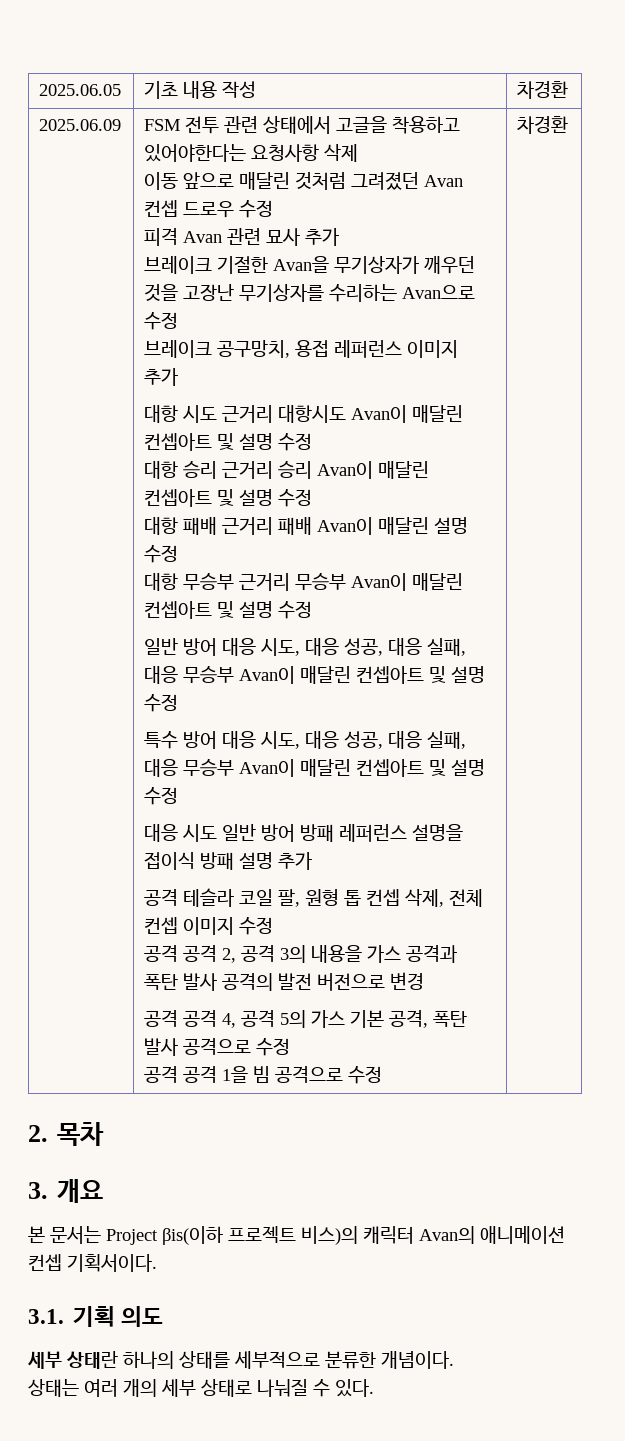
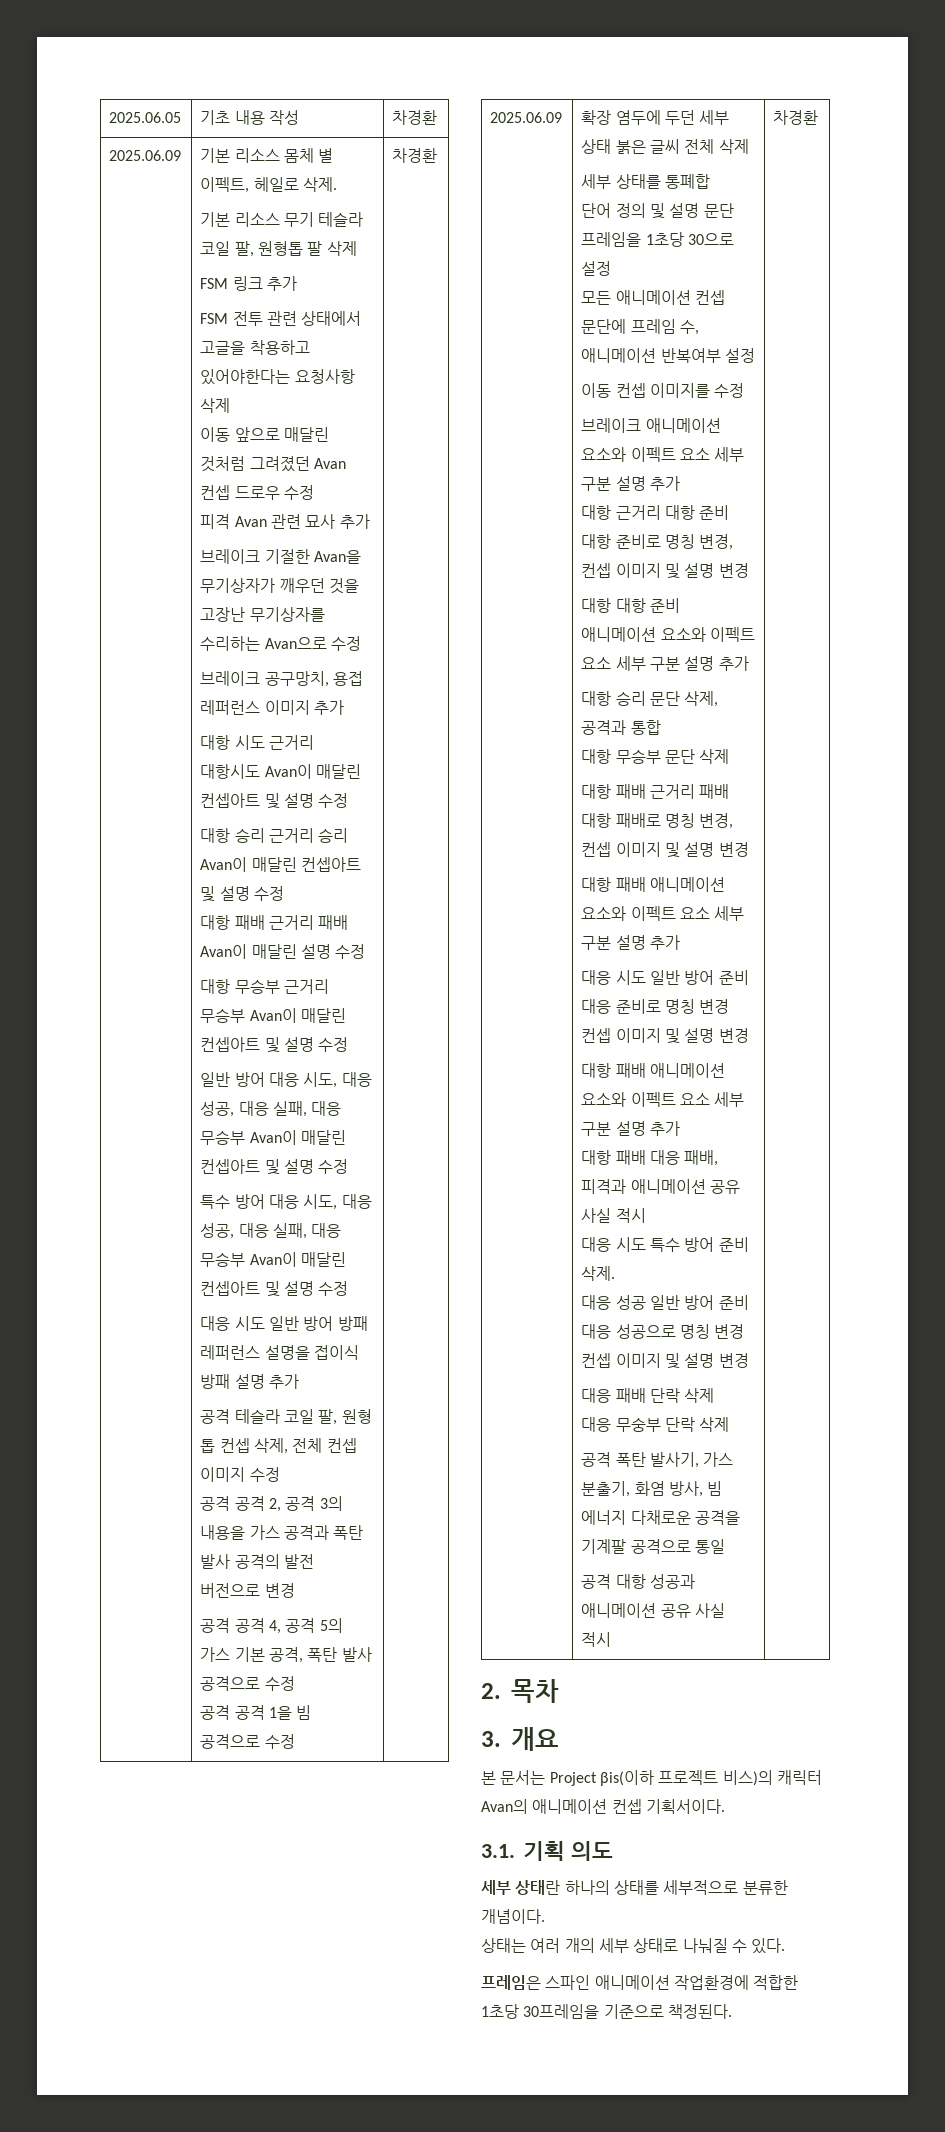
(122, 125) none -> [200,148,334,163] [200,177,338,193] [200,212,364,227] [200,241,357,257] [200,276,298,291] 기본 리소스 몸체 별 이펙트, 헤일로 삭제. // 기본 리소스 무기 테슬라 코일 팔, 원형톱 팔 삭제 // FSM 링크 추가 //
(569, 125) none -> [490,112,563,123] [581,110,730,125] [581,139,749,154] [581,174,711,189] [581,203,734,219] [581,232,735,247] [581,261,612,276] [581,290,726,305] [581,319,700,335] [581,348,756,363] [581,383,745,398] [581,418,721,433] [581,447,745,462] [581,476,681,491] [581,505,730,520] [581,534,734,550] [581,563,749,579] [581,598,681,613] [581,627,756,642] [581,656,749,671] [581,691,719,707] [581,720,661,735] [581,749,730,764] [581,784,730,799] [581,813,734,829] [581,842,749,858] [581,877,726,892] [581,906,745,921] [581,935,681,950] [581,970,749,985] [581,999,730,1014] [581,1028,749,1044] [581,1063,726,1078] [581,1092,745,1107] [581,1121,681,1136] [581,1150,719,1166] [581,1179,741,1194] [581,1208,646,1223] [581,1237,749,1252] [581,1266,616,1281] [581,1295,749,1310] [581,1324,745,1339] [581,1353,749,1369] [581,1388,715,1403] [581,1417,730,1432] [581,1452,734,1468] [581,1481,723,1497] [581,1510,741,1525] [581,1539,726,1554] [581,1574,696,1589] [581,1603,726,1618] [581,1632,612,1647] [773,110,819,125] // 2025.06.09 | 확장 염두에 두던 세부 상태 붉은 글씨 전체 삭제 // 세부 상태를 통폐합 // 단어 정의 및 설명 문단 프레임을 1초당 30으로 설정 // 모든 애니메이션 컨셉 문단에 프레임 수, 애니메이션 반복여부 설정 // 이동 컨셉 이미지를 수정 // 브레이크 애니메이션 요소와 이펙트 요소 세부 구분 설명 추가 // 대항 근거리 대항 준비 대항 준비로 명칭 변경, 컨셉 이미지 및 설명 변경 // 대항 대항 준비 애니메이션 요소와 이펙트 요소 세부 구분 설명 추가 // 대항 승리 문단 삭제, 공격과 통합 // 대항 무승부 문단 삭제 // 대항 패배 근거리 패배 대항 패배로 명칭 변경, 컨셉 이미지 및 설명 변경 // 대항 패배 애니메이션 요소와 이펙트 요소 세부 구분 설명 추가 // 대응 시도 일반 방어 준비 대응 준비로 명칭 변경 컨셉 이미지 및 설명 변경 // 대항 패배 애니메이션 요소와 이펙트 요소 세부 구분 설명 추가 // 대항 패배 대응 패배, 피격과 애니메이션 공유 사실 적시 // 대응 시도 특수 방어 준비 삭제. // 대응 성공 일반 방어 준비 대응 성공으로 명칭 변경 컨셉 이미지 및 설명 변경 // 대응 패배 단락 삭제 // 대응 무숭부 단락 삭제 // 공격 폭탄 발사기, 가스 분출기, 화염 방사, 빔 에너지 다채로운 공격을 기계팔 공격으로 통일 // 공격 대항 성공과 애니메이션 공유 사실 적시 | 차경환
(374, 1388) none -> [481,1975,799,1990] [481,2004,732,2019] // 프레임은 스파인 애니메이션 작업환경에 적합한 1초당 30프레임을 기준으로 책정된다.

